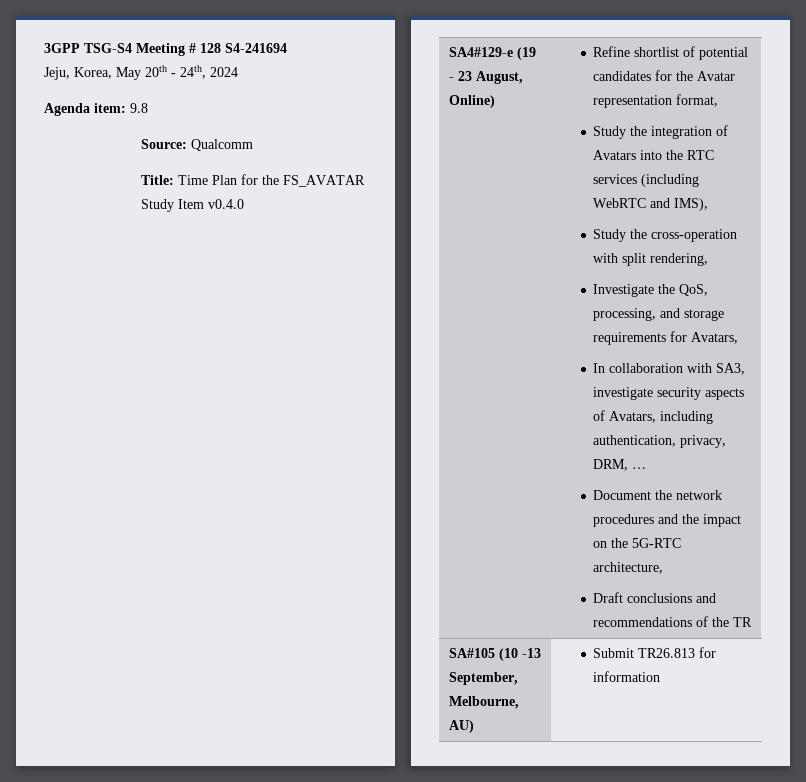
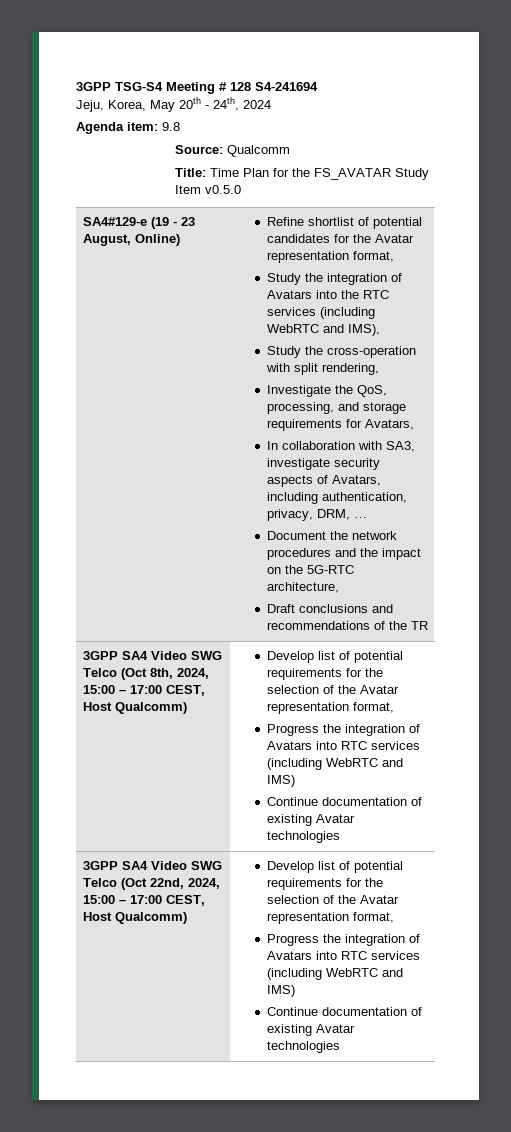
[207,199,244,209] v0.4.0 -> [205,185,242,194] v0.5.0
[449,648,542,661] [449,672,519,685] [449,696,520,709] [449,720,475,733] [593,647,717,658] [593,671,661,682] SA#105 (10 -13 September, Melbourne, AU) | Submit TR26.813 for information -> [83,651,223,660] [83,668,210,680] [83,685,206,696] [83,702,188,714] [266,651,403,663] [266,668,383,680] [266,685,399,694] [266,702,394,714] [266,724,420,736] [266,741,420,750] [266,758,403,770] [266,775,295,787] [266,797,422,806] [266,814,355,826] [266,831,340,843] [83,861,223,870] [83,878,221,890] [83,895,206,906] [83,912,188,924] [266,861,403,873] [266,878,383,890] [266,895,399,904] [266,912,394,924] [266,934,420,946] [266,951,420,960] [266,968,403,980] [266,985,295,997] [266,1007,422,1016] [266,1024,355,1036] [266,1041,340,1053] 3GPP SA4 Video SWG Telco (Oct 8th, 2024, 15:00 – 17:00 CEST, Host Qualcomm) | Develop list of potential requirements for the selection of the Avatar representation format, // Progress the integration of Avatars into RTC services (including WebRTC and IMS) // Continue documentation of existing Avatar technologies // 3GPP SA4 Video SWG Telco (Oct 22nd, 2024, 15:00 – 17:00 CEST, Host Qualcomm) | Develop list of potential requirements for the selection of the Avatar representation format, // Progress the integration of Avatars into RTC services (including WebRTC and IMS) // Continue documentation of existing Avatar technologies

